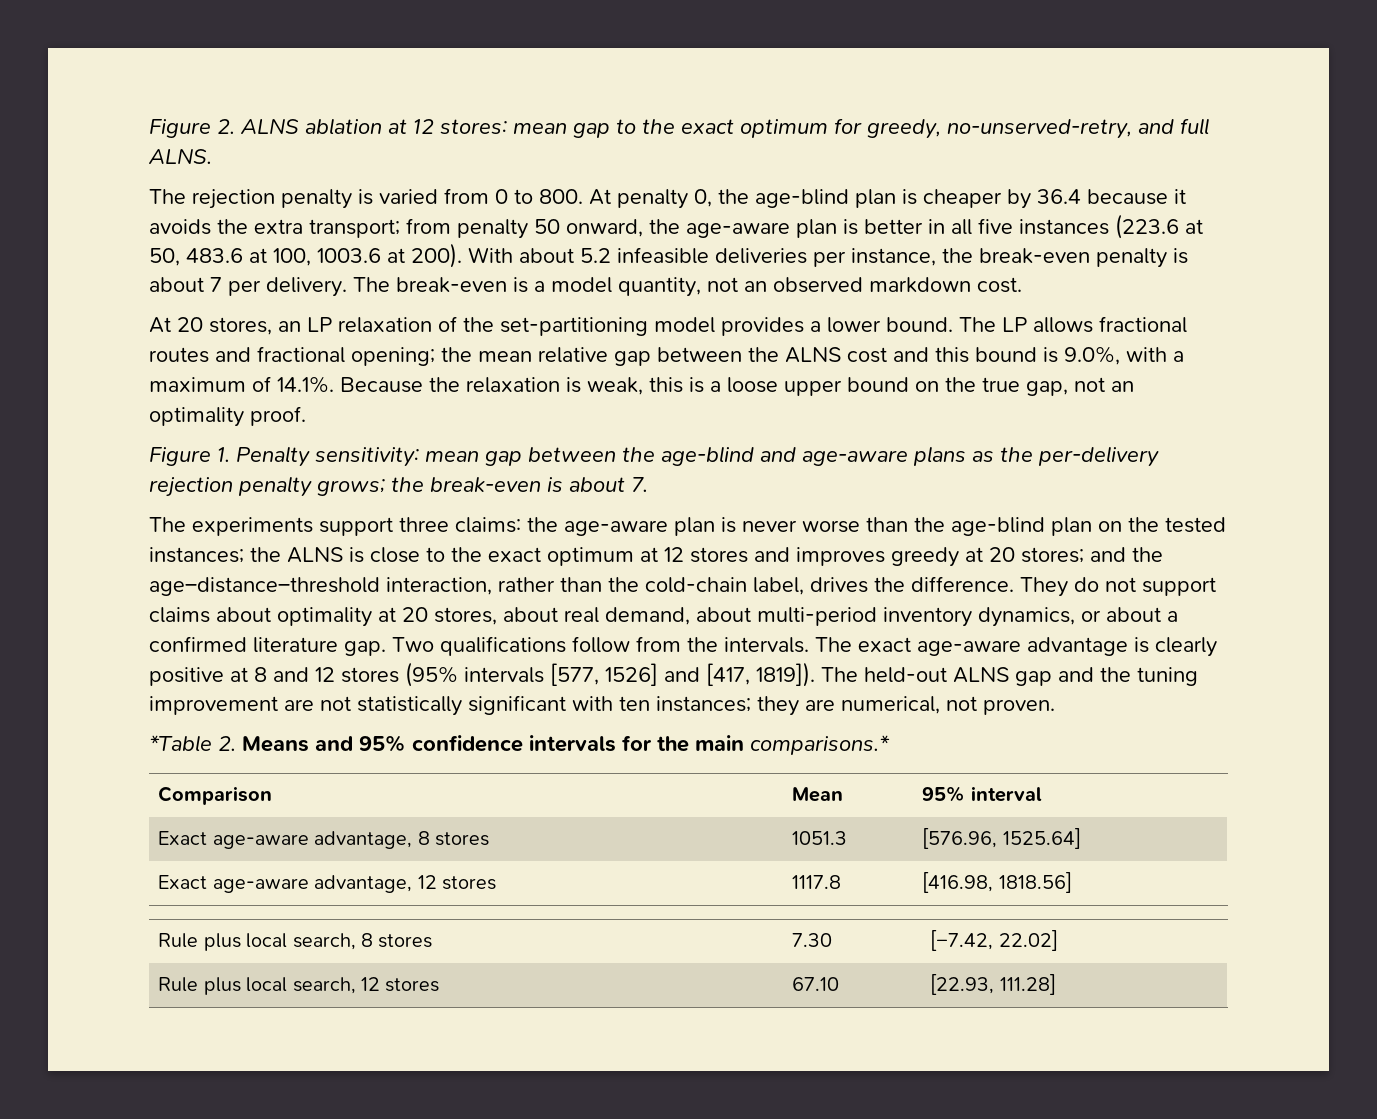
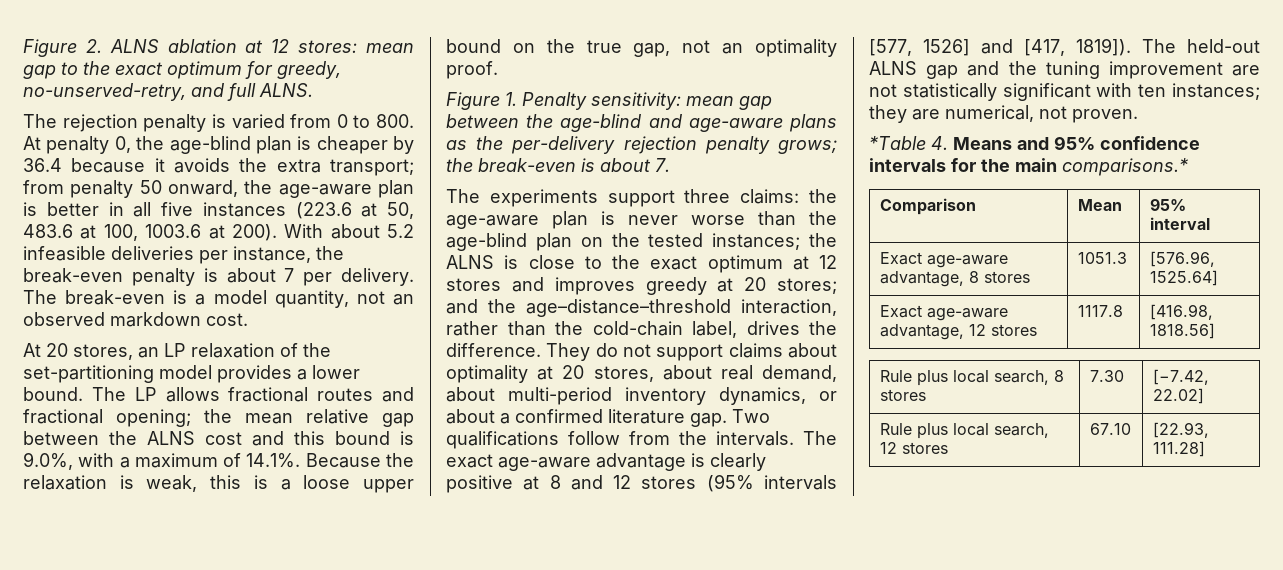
[218,736,236,751] 2. -> [931,136,948,150] 4.

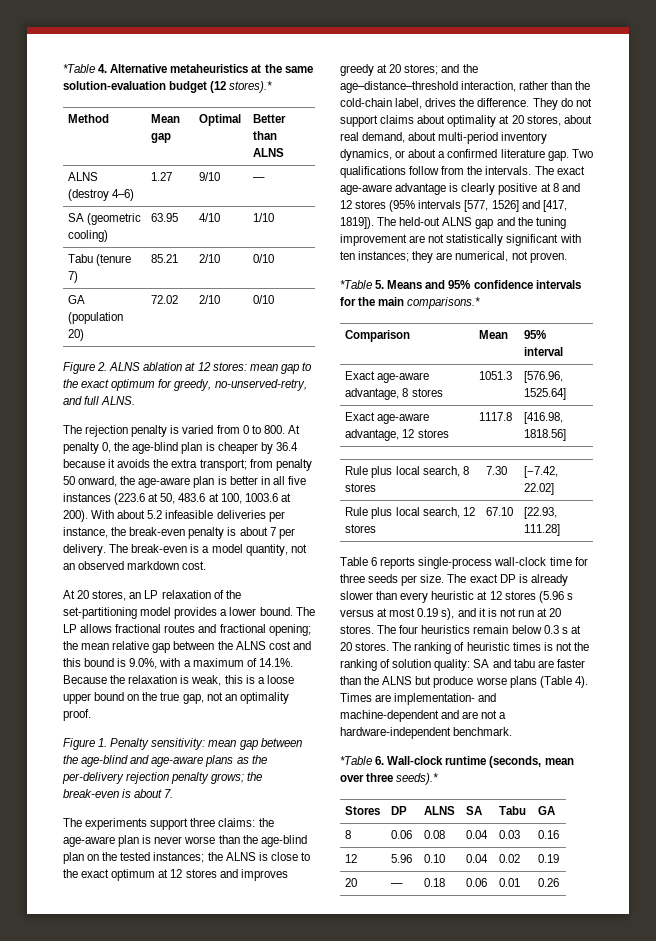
(23, 48) none -> [63,64,313,73] [63,81,273,93] [68,114,110,123] [151,114,181,123] [151,133,172,143] [199,114,242,126] [253,114,287,123] [253,131,278,140] [253,148,285,157] [68,172,99,181] [68,189,135,201] [151,172,173,181] [199,172,221,181] [253,177,266,181] [68,213,142,225] [68,230,109,242] [151,213,179,222] [199,213,221,222] [253,213,275,222] [68,254,132,266] [68,271,79,283] [151,254,179,263] [199,254,221,263] [253,254,275,263] [68,295,86,304] [68,312,124,324] [68,329,85,341] [151,295,179,304] [199,295,221,304] [253,295,275,304] *Table 4. Alternative metaheuristics at the same solution-evaluation budget (12 stores).* // Method | Mean gap | Optimal | Better than ALNS // ALNS (destroy 4–6) | 1.27 | 9/10 | — // SA (geometric cooling) | 63.95 | 4/10 | 1/10 // Tabu (tenure 7) | 85.21 | 2/10 | 0/10 // GA (population 20) | 72.02 | 2/10 | 0/10 //
[931,136,948,150] 4. -> [375,280,385,289] 5.
(1205, 449) none -> [340,557,588,569] [340,574,568,586] [340,591,573,603] [340,608,562,620] [340,625,581,634] [340,642,589,654] [340,659,585,671] [340,676,588,688] [340,693,497,705] [340,710,507,722] [340,727,513,739] [340,756,574,768] [340,773,439,785] [345,806,381,815] [391,806,408,815] [424,806,456,815] [466,806,483,815] [499,806,527,815] [538,806,556,815] [345,830,352,839] [391,830,413,839] [424,830,446,839] [466,830,489,839] [499,830,521,839] [538,830,560,839] [345,854,358,863] [391,854,413,863] [424,854,446,863] [466,854,489,863] [499,854,521,863] [538,854,560,863] [345,878,358,887] [391,883,404,887] [424,878,446,887] [466,878,488,887] [499,878,521,887] [538,878,560,887] // Table 6 reports single-process wall-clock time for three seeds per size. The exact DP is already slower than every heuristic at 12 stores (5.96 s versus at most 0.19 s), and it is not run at 20 stores. The four heuristics remain below 0.3 s at 20 stores. The ranking of heuristic times is not the ranking of solution quality: SA and tabu are faster than the ALNS but produce worse plans (Table 4). Times are implementation- and machine-dependent and are not a hardware-independent benchmark. // *Table 6. Wall-clock runtime (seconds, mean over three seeds).* // Stores | DP | ALNS | SA | Tabu | GA // 8 | 0.06 | 0.08 | 0.04 | 0.03 | 0.16 // 12 | 5.96 | 0.10 | 0.04 | 0.02 | 0.19 // 20 | — | 0.18 | 0.06 | 0.01 | 0.26

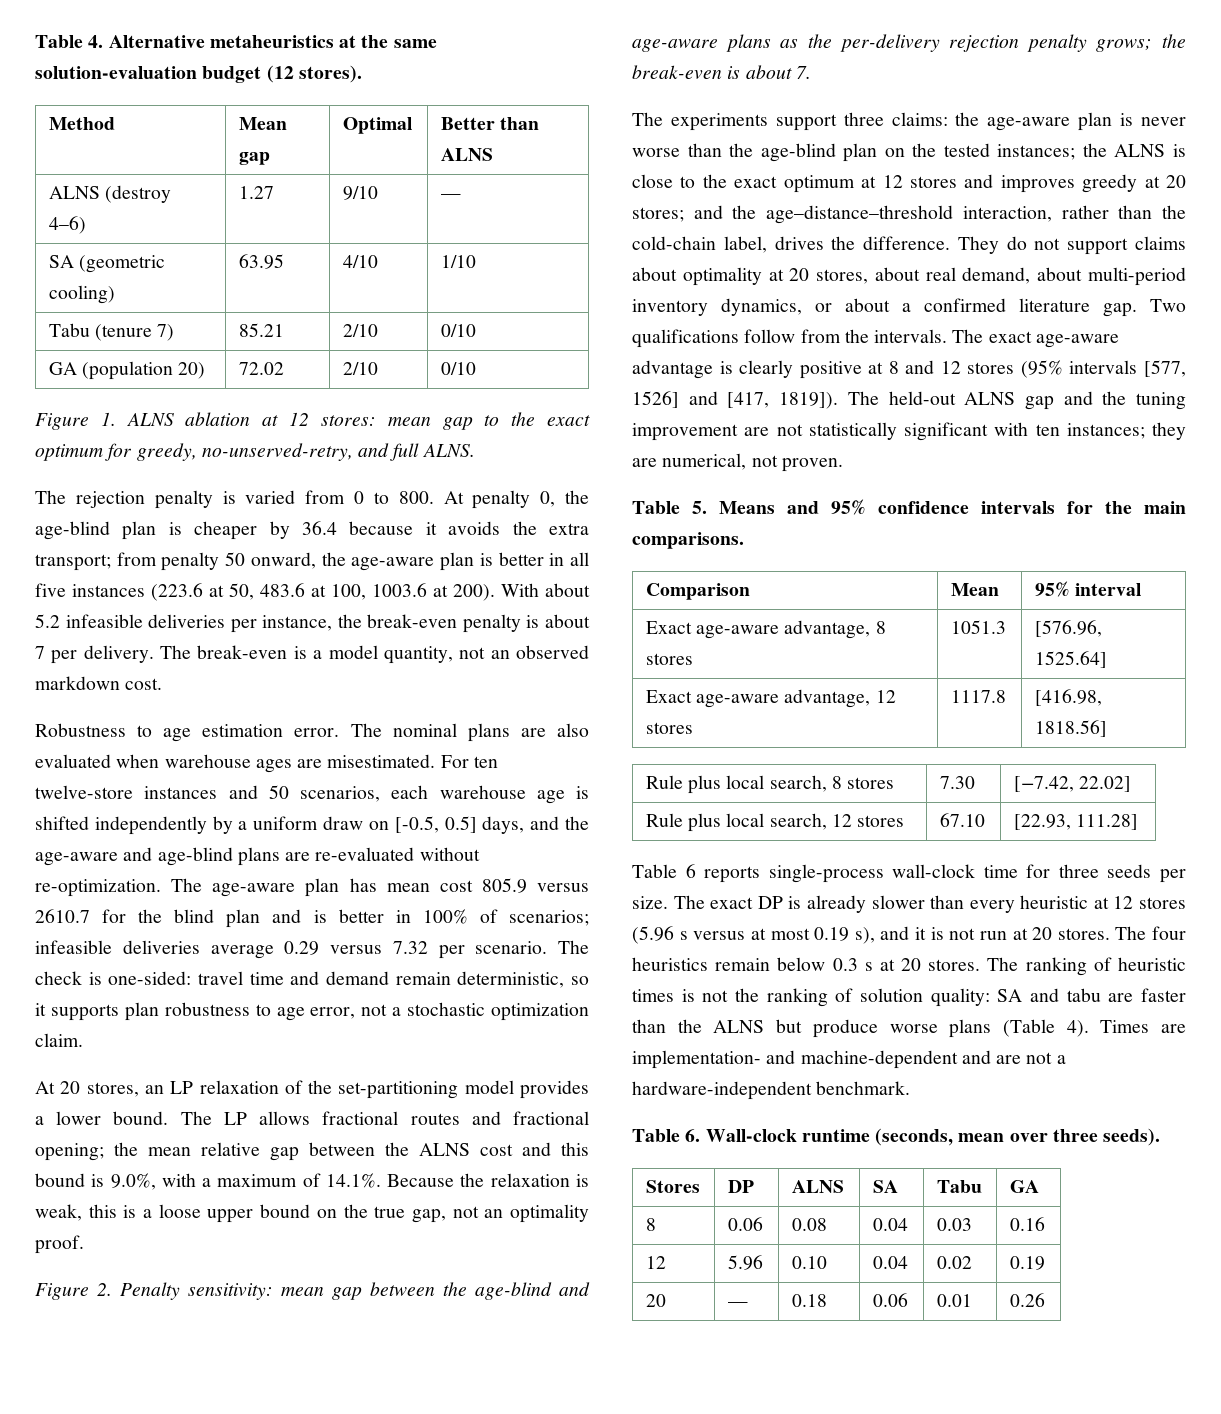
[63,64,95,73] *Table -> [35,35,83,48] Table
[229,81,273,93] stores).* -> [298,65,362,83] stores).
[97,362,108,371] 2. -> [100,412,116,426] 1.
(207, 565) none -> [35,723,589,742] [35,754,498,773] [35,785,589,804] [35,816,589,835] [35,847,480,866] [35,878,589,897] [35,909,589,928] [35,940,589,959] [35,971,589,988] [35,1002,589,1021] [35,1033,83,1047] // Robustness to age estimation error. The nominal plans are also evaluated when warehouse ages are misestimated. For ten twelve-store instances and 50 scenarios, each warehouse age is shifted independently by a uniform draw on [-0.5, 0.5] days, and the age-aware and age-blind plans are re-evaluated without re-optimization. The age-aware plan has mean cost 805.9 versus 2610.7 for the blind plan and is better in 100% of scenarios; infeasible deliveries average 0.29 versus 7.32 per scenario. The check is one-sided: travel time and demand remain deterministic, so it supports plan robustness to age error, not a stochastic optimization claim.
[98,738,108,747] 1. -> [97,1283,112,1296] 2.
[340,280,372,289] *Table -> [632,501,680,514] Table
[407,297,481,309] comparisons.* -> [632,532,744,549] comparisons.
[340,756,372,765] *Table -> [632,1129,680,1142] Table
[396,773,439,785] seeds).* -> [1103,1128,1161,1146] seeds).

